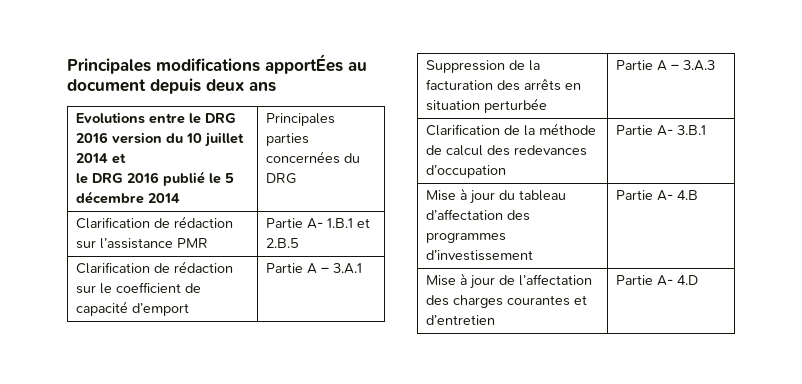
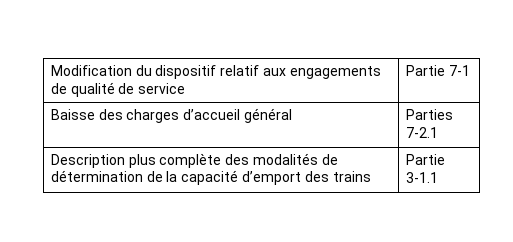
[67,54,367,74] [67,78,276,94] [75,112,236,124] [75,132,244,147] [75,153,126,164] [75,171,234,186] [75,191,180,204] [265,113,335,126] [265,133,309,146] [265,151,360,164] [265,173,297,184] [75,216,233,229] [75,238,208,249] [265,218,370,229] [265,238,299,248] [75,261,233,274] [75,282,201,294] Principales modifications apportÉes au document depuis deux ans // Evolutions entre le DRG 2016 version du 10 juillet 2014 et // le DRG 2016 publié le 5 décembre 2014 | Principales parties concernées du DRG // Clarification de rédaction sur l’assistance PMR | Partie A- 1.B.1 et 2.B.5 // Clarification de rédaction sur le coefficient de -> [50,65,381,79] [50,82,186,97] [405,65,470,76] [50,108,293,123] [405,109,453,120] [405,127,438,138] [50,153,338,168] [50,170,178,182] Modification du dispositif relatif aux engagements de qualité de service | Partie 7-1 // Baisse des charges d’accueil général | Parties 7-2.1 // Description plus complète des modalités de détermination de la
[265,263,362,274] [425,60,540,73] [425,79,581,91] [425,98,547,113] [615,60,715,71] [425,123,596,136] [425,145,587,156] [425,165,506,178] [615,125,706,136] [425,188,566,204] [425,209,530,221] [425,232,506,243] [425,250,533,261] [615,190,698,201] [425,273,592,289] [425,295,587,308] [425,315,495,325] [615,275,698,286] | Partie A – 3.A.1 // Suppression de la facturation des arrêts en situation perturbée | Partie A – 3.A.3 // Clarification de la méthode de calcul des redevances d’occupation | Partie A- 3.B.1 // Mise à jour du tableau d’affectation des programmes d’investissement | Partie A- 4.B // Mise à jour de l’affectation des charges courantes et d’entretien | Partie A- 4.D -> [304,171,371,182] [405,154,445,165] [405,172,438,183] des trains | Partie 3-1.1

